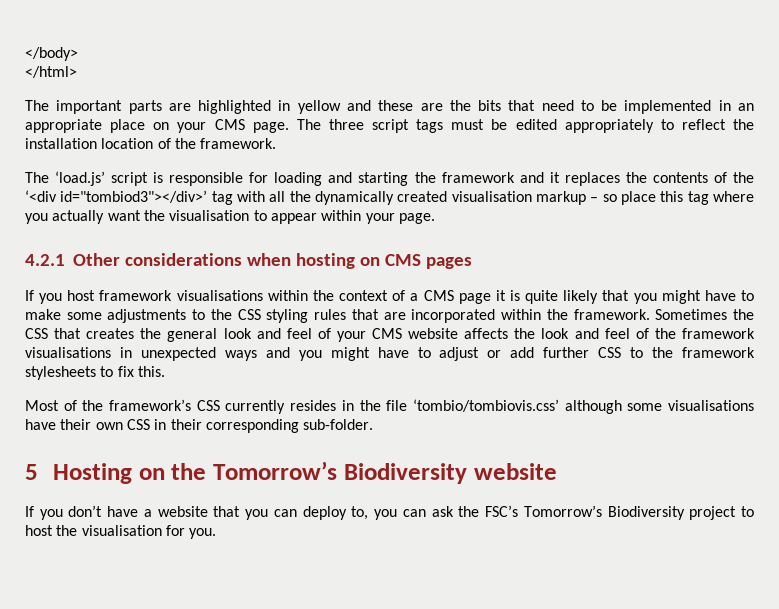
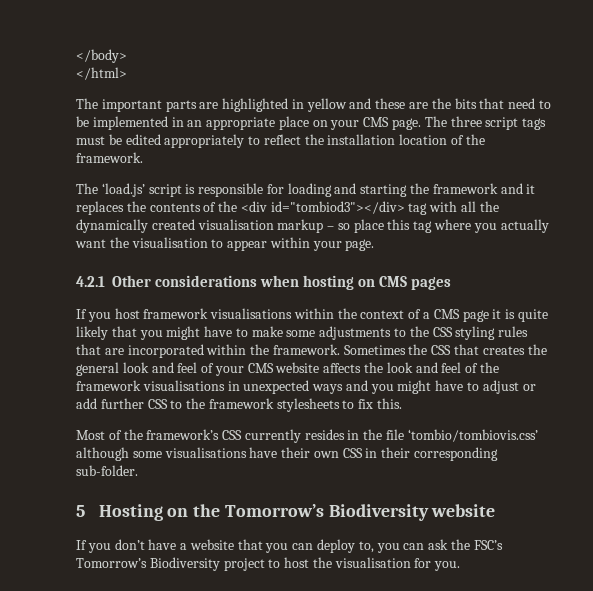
[25,190,208,203] ‘<div id="tombiod3"></div>’ -> [240,201,405,214] <div id="tombiod3"></div>

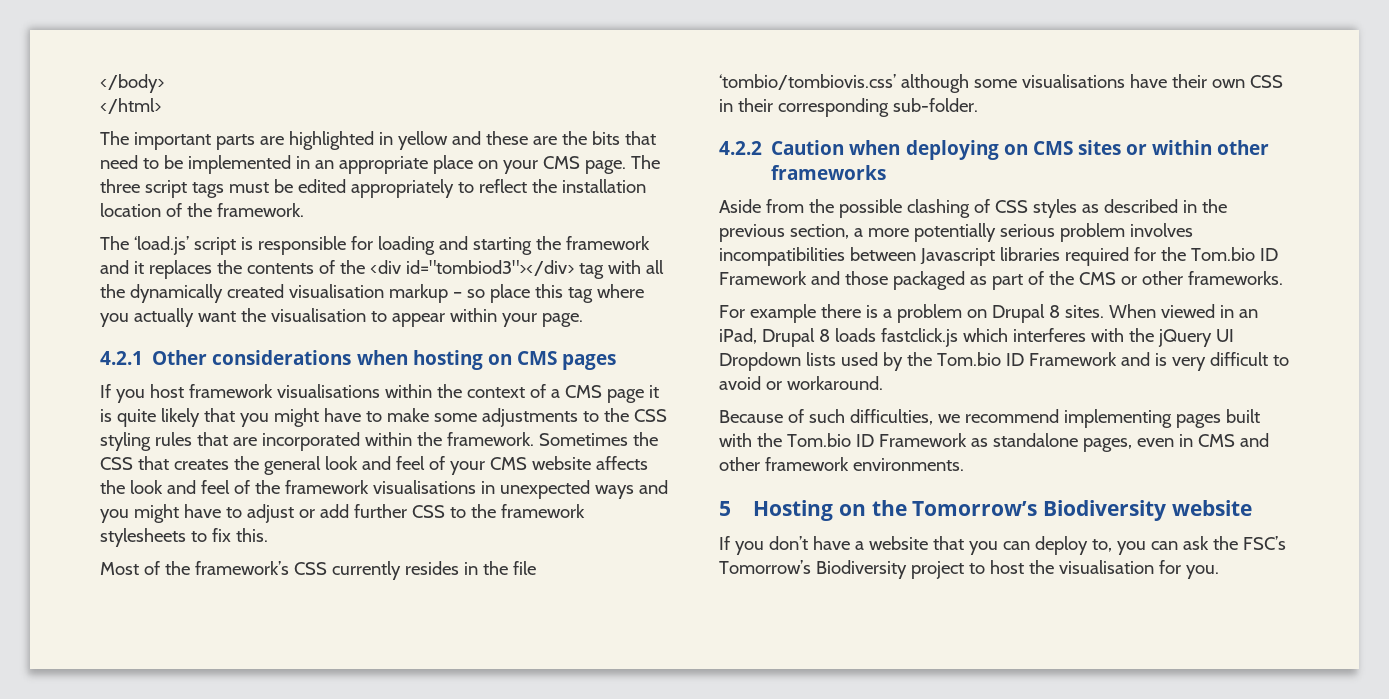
(138, 470) none -> [719,140,1270,160] [771,165,887,180] [719,199,1227,218] [719,223,1193,242] [719,247,1278,266] [719,271,1283,290] [719,304,1258,323] [719,328,1234,347] [719,352,1289,371] [719,376,883,390] [719,409,1260,428] [719,433,1269,452] [719,457,964,471] // 4.2.2 Caution when deploying on CMS sites or within other frameworks // Aside from the possible clashing of CSS styles as described in the previous section, a more potentially serious problem involves incompatibilities between Javascript libraries required for the Tom.bio ID Framework and those packaged as part of the CMS or other frameworks. // For example there is a problem on Drupal 8 sites. When viewed in an iPad, Drupal 8 loads fastclick.js which interferes with the jQuery UI Dropdown lists used by the Tom.bio ID Framework and is very difficult to avoid or workaround. // Because of such difficulties, we recommend implementing pages built with the Tom.bio ID Framework as standalone pages, even in CMS and other framework environments.

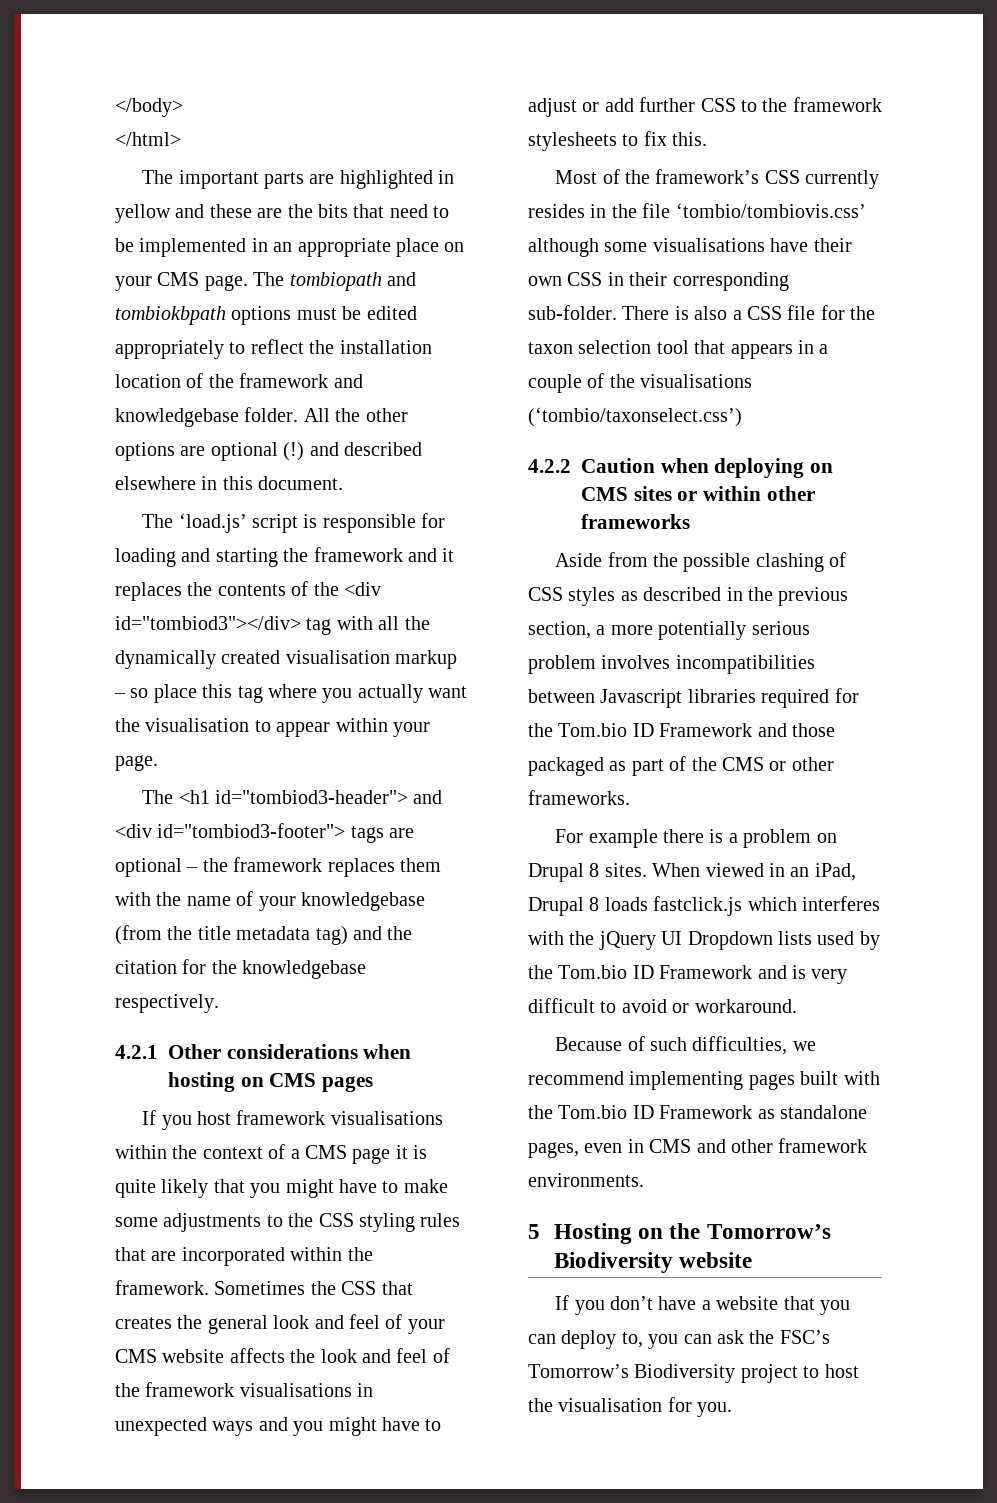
[100,179,224,198] three script tags -> [289,272,416,291] [115,306,292,325] tombiopath and tombiokbpath options
[216,203,304,217] framework. -> [239,373,363,388] [115,407,408,427] [115,442,422,461] [115,476,344,490] framework and knowledgebase folder. All the other options are optional (!) and described elsewhere in this document.
(583, 320) none -> [142,790,443,804] [115,823,415,843] [115,857,441,877] [115,891,425,911] [115,925,413,945] [115,959,367,979] [115,994,219,1013] // The <h1 id="tombiod3-header"> and <div id="tombiod3-footer"> tags are optional – the framework replaces them with the name of your knowledgebase (from the title metadata tag) and the citation for the knowledgebase respectively.
(978, 105) none -> [622,305,876,320] [528,340,829,359] [528,373,753,393] [528,407,742,427] There is also a CSS file for the taxon selection tool that appears in a couple of the visualisations (‘tombio/taxonselect.css’)

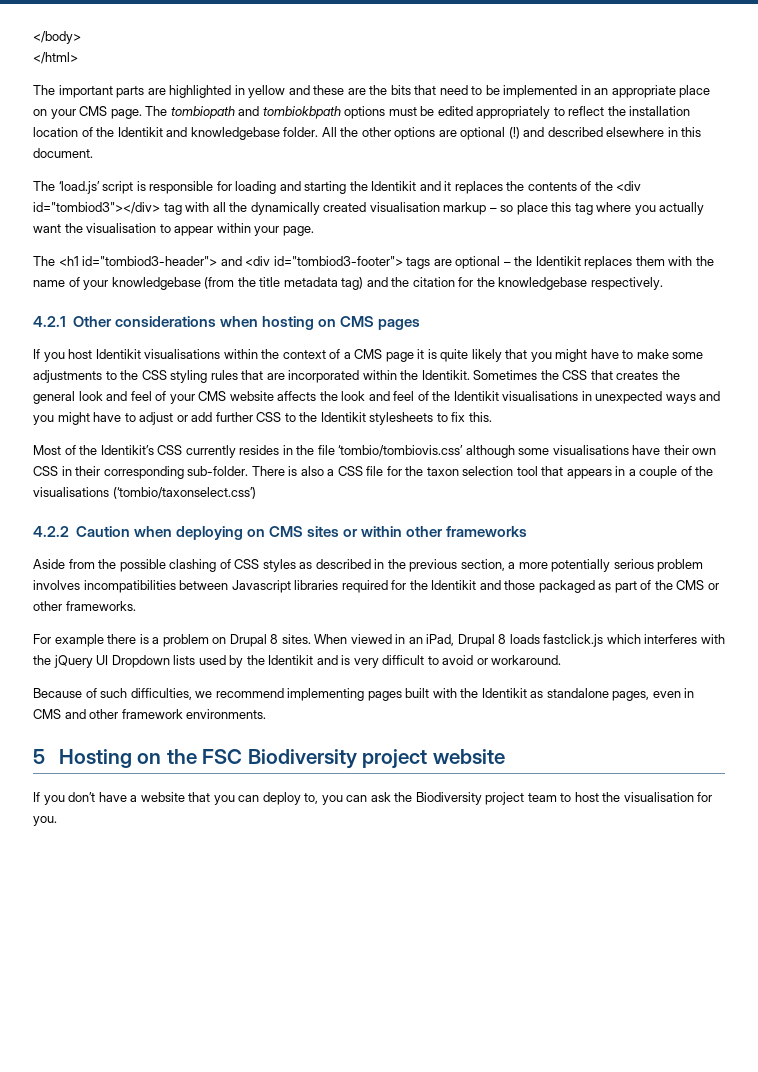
[239,373,329,388] framework -> [117,127,163,137] Identikit
[313,547,403,562] framework -> [371,181,417,191] Identikit
[233,857,323,872] framework -> [535,256,581,266] Identikit
[236,1110,326,1125] framework -> [95,349,141,359] Identikit
[115,1280,209,1295] framework. -> [421,370,470,380] Identikit.
[145,1382,235,1397] framework -> [453,391,499,401] Identikit
[792,97,882,112] framework -> [320,412,366,422] Identikit
[655,169,760,184] framework’s -> [100,445,154,455] Identikit’s
[558,723,753,737] Tom.bio ID Framework -> [431,580,477,590] Identikit
[558,965,753,979] Tom.bio ID Framework -> [268,655,314,665] Identikit
[558,1105,753,1119] Tom.bio ID Framework -> [481,688,527,698] Identikit
[706,1224,831,1239] [554,1252,674,1273] Tomorrow’s Biodiversity -> [202,749,428,769] FSC Biodiversity project
[779,1330,830,1344] [528,1364,798,1383] FSC’s Tomorrow’s Biodiversity project -> [415,792,557,805] Biodiversity project team

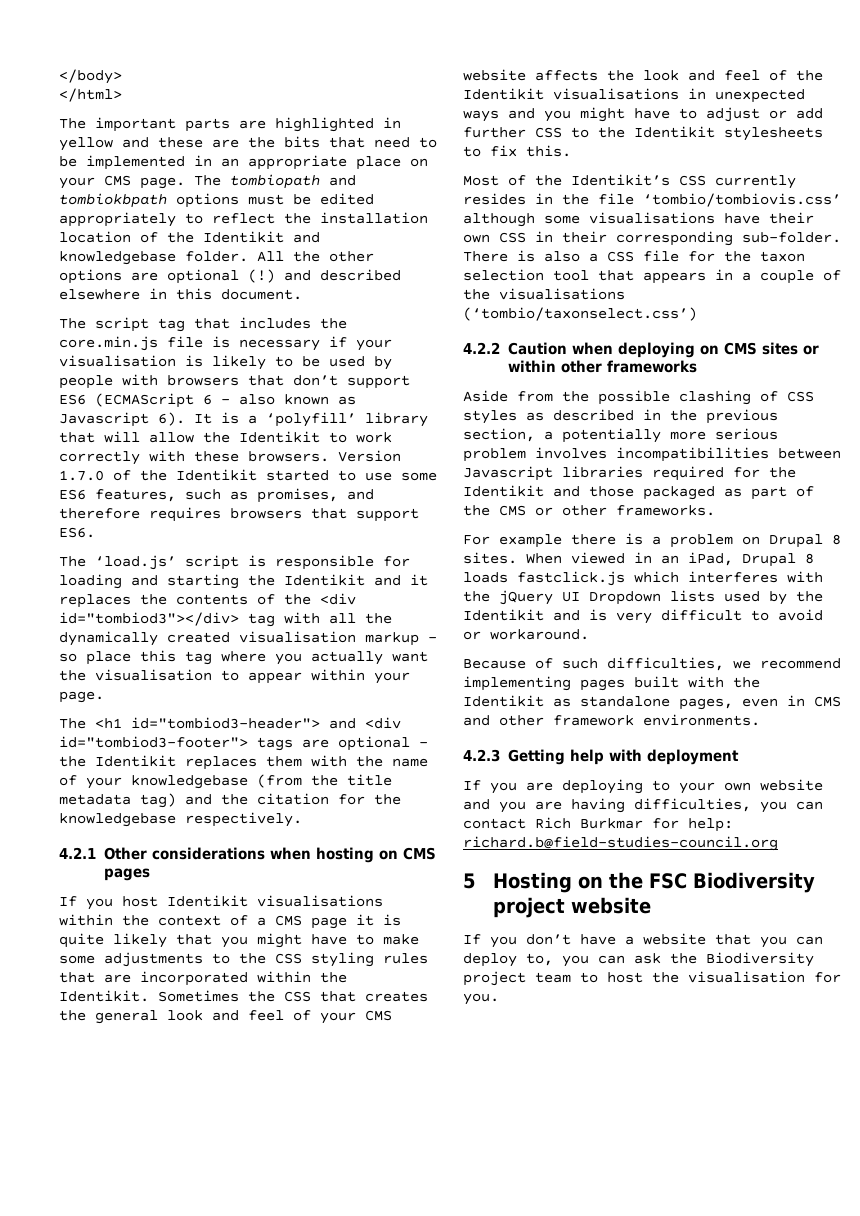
(93, 153) none -> [59,317,347,332] [59,336,392,351] [59,355,392,370] [59,374,410,389] [59,393,356,408] [59,412,428,427] [59,431,392,443] [59,450,401,465] [59,469,437,481] [59,488,374,503] [59,507,419,522] [59,527,95,538] // The script tag that includes the core.min.js file is necessary if your visualisation is likely to be used by people with browsers that don’t support ES6 (ECMAScript 6 – also known as Javascript 6). It is a ‘polyfill’ library that will allow the Identikit to work correctly with these browsers. Version 1.7.0 of the Identikit started to use some ES6 features, such as promises, and therefore requires browsers that support ES6.
[518,559,611,572] more potentially -> [562,428,706,443] potentially more
(267, 714) none -> [463,749,739,765] [463,779,823,794] [463,798,823,813] [463,817,733,832] [463,836,778,851] // 4.2.3 Getting help with deployment // If you are deploying to your own website and you are having difficulties, you can contact Rich Burkmar for help: richard.b@field-studies-council.org

